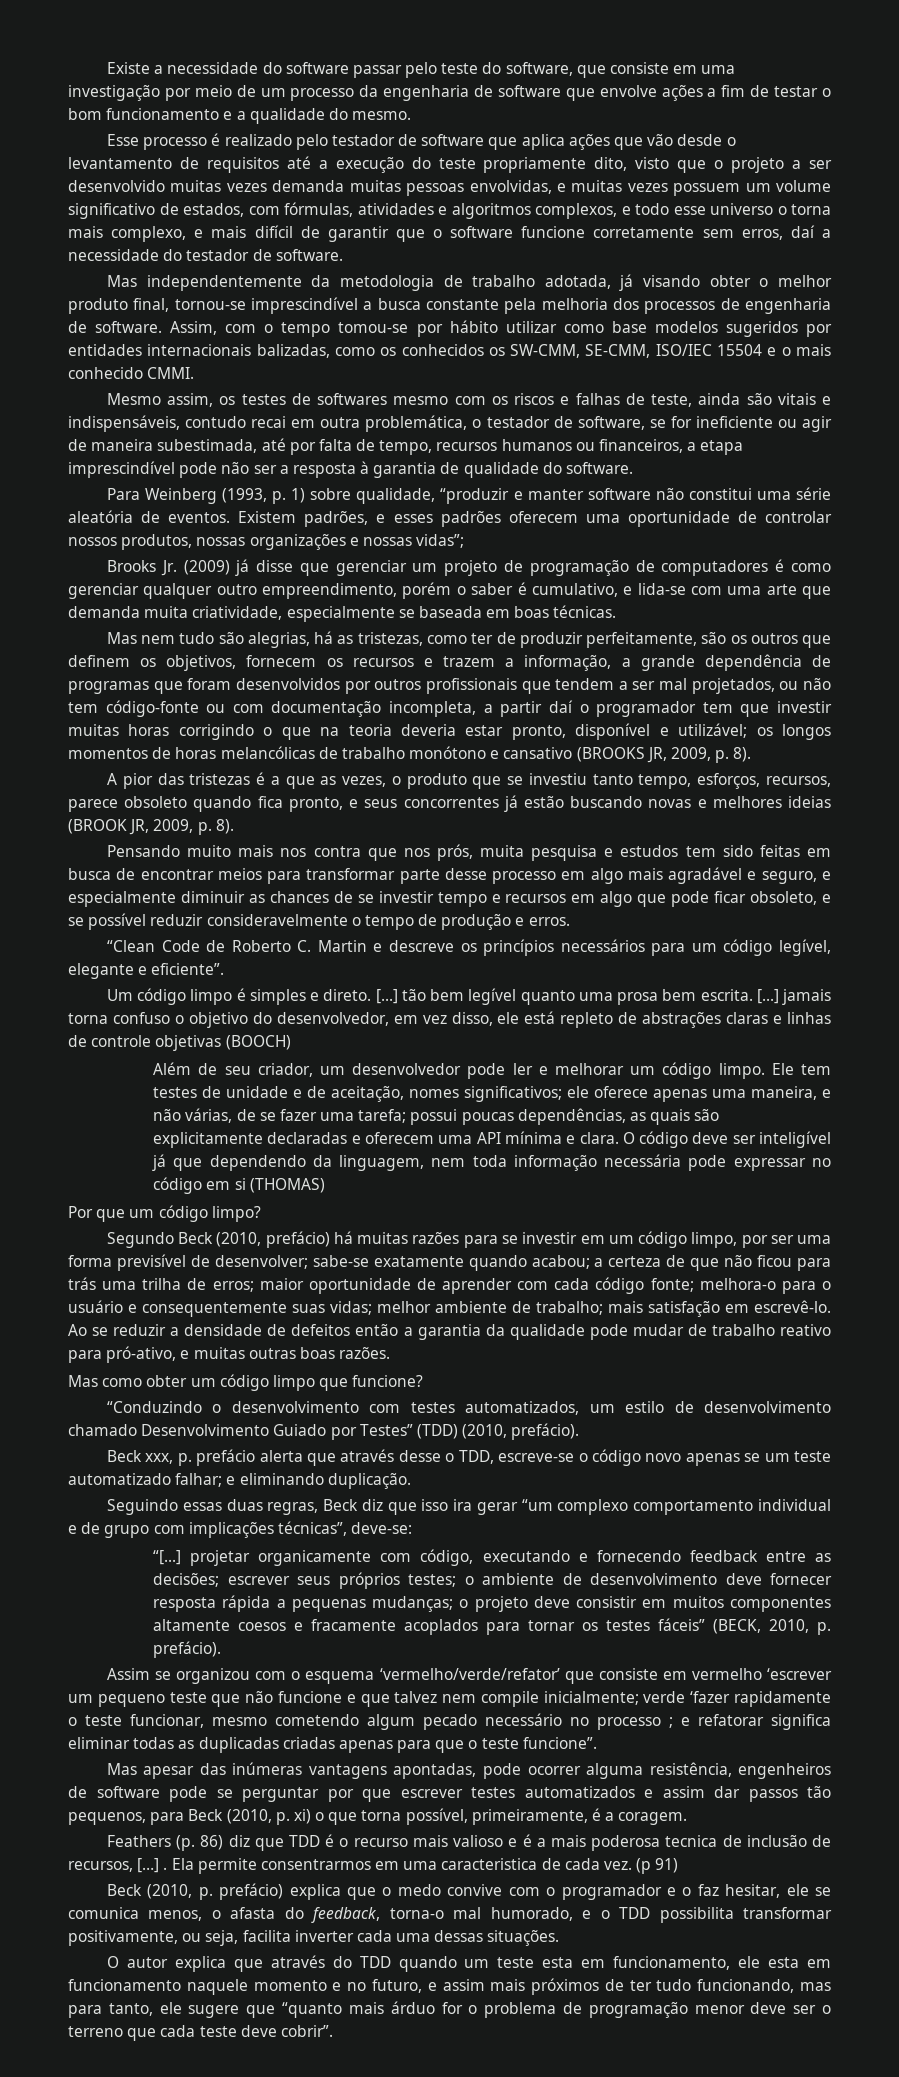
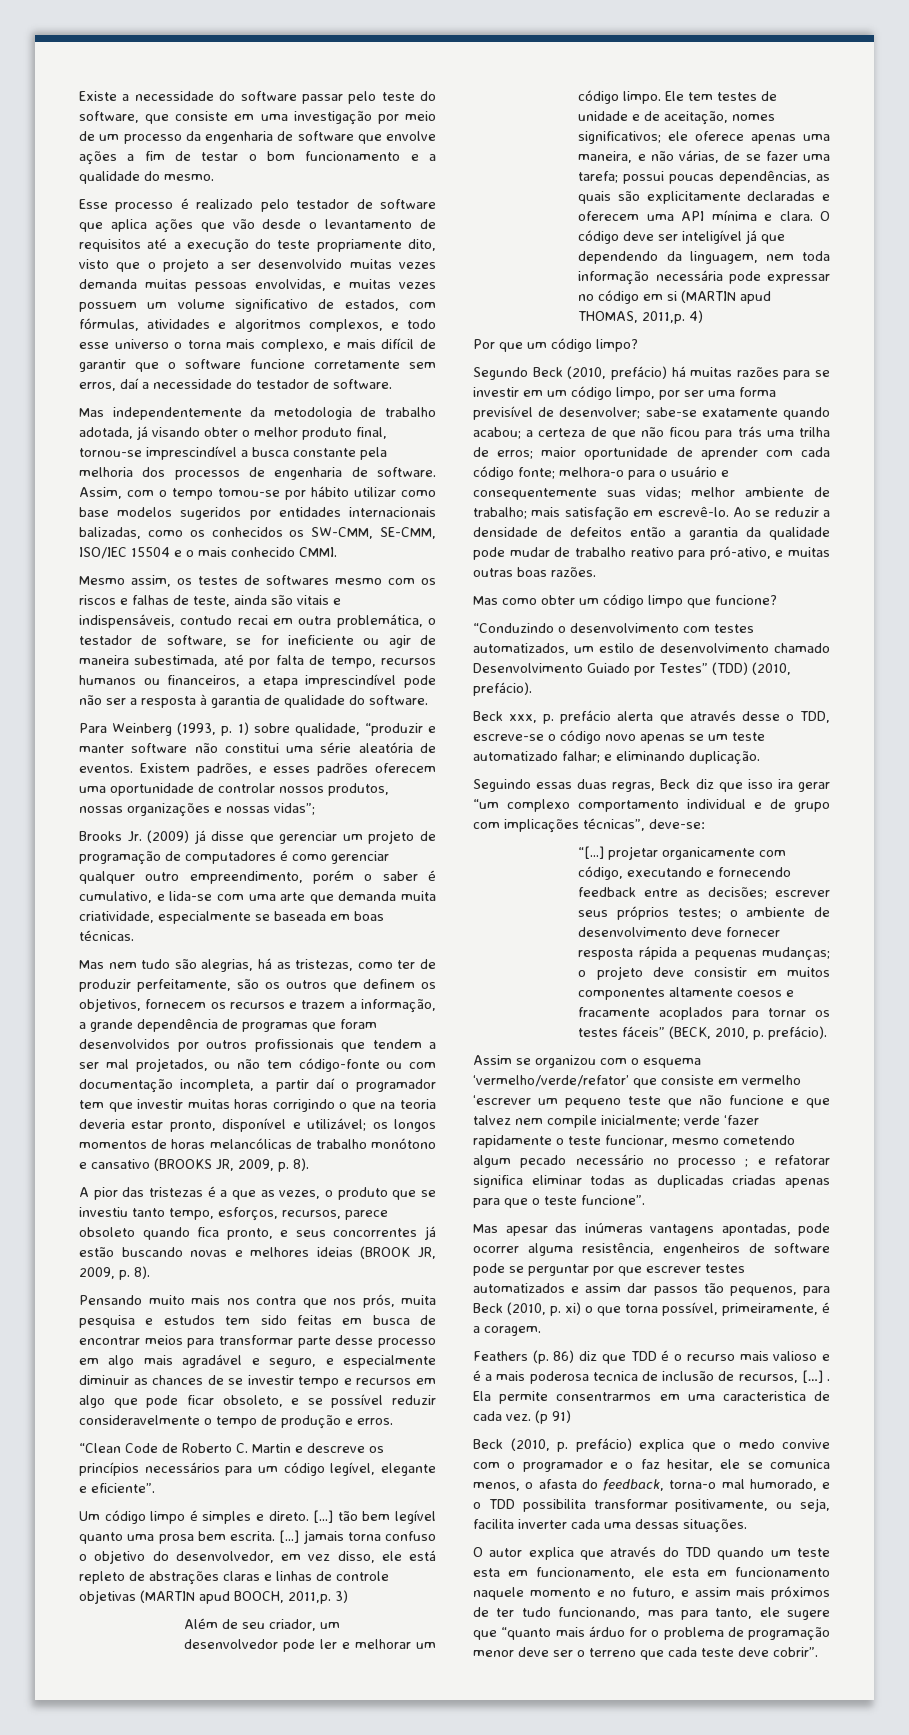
[225,1035,291,1050] (BOOCH) -> [140,1590,348,1604] (MARTIN apud BOOCH, 2011,p. 3)
[249,1178,325,1193] (THOMAS) -> [681,290,772,304] [578,310,704,324] (MARTIN apud THOMAS, 2011,p. 4)

